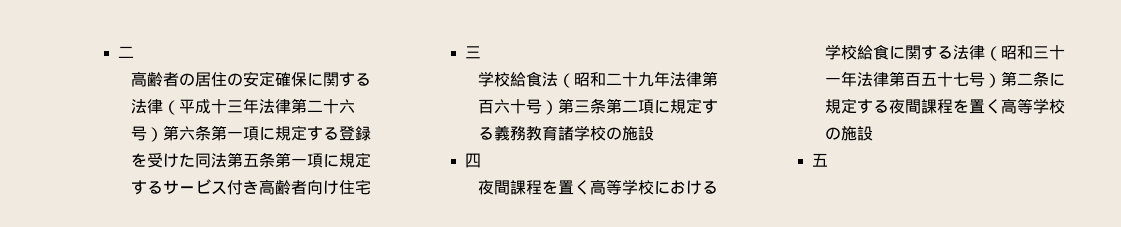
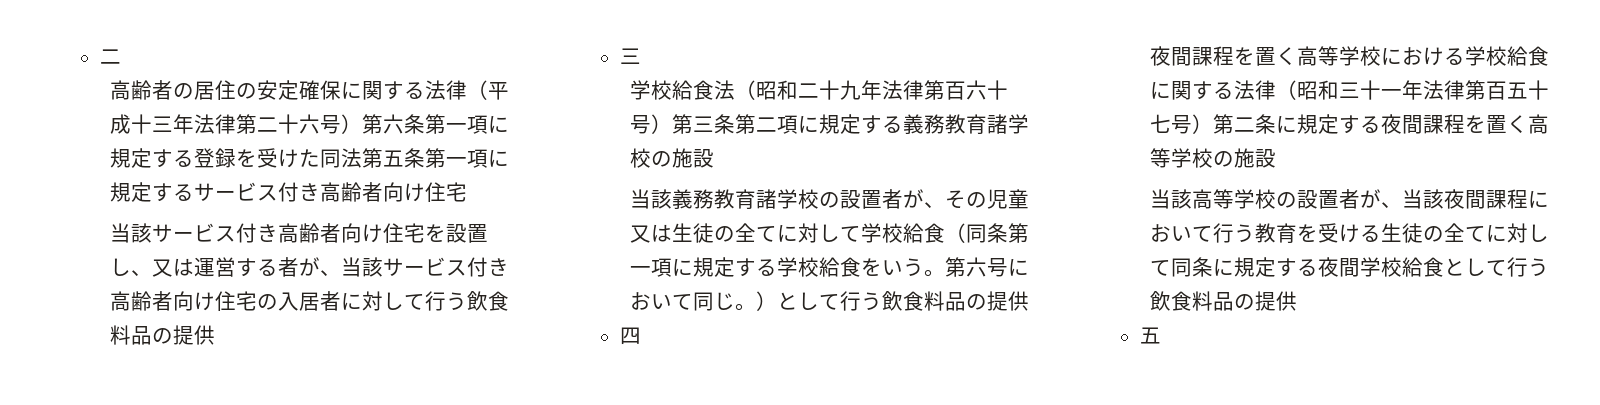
(371, 187) none -> [109,223,488,243] [109,257,509,277] [109,291,509,311] [109,325,215,345] // 当該サービス付き高齢者向け住宅を設置し、又は運営する者が、当該サービス付き高齢者向け住宅の入居者に対して行う飲食料品の提供
(654, 133) none -> [629,189,1029,209] [629,223,1029,243] [629,257,1029,277] [629,291,1029,311] // 当該義務教育諸学校の設置者が、その児童又は生徒の全てに対して学校給食（同条第一項に規定する学校給食をいう。第六号において同じ。）として行う飲食料品の提供
(873, 133) none -> [1149,189,1549,209] [1149,223,1549,243] [1149,257,1549,277] [1149,291,1297,311] // 当該高等学校の設置者が、当該夜間課程において行う教育を受ける生徒の全てに対して同条に規定する夜間学校給食として行う飲食料品の提供

